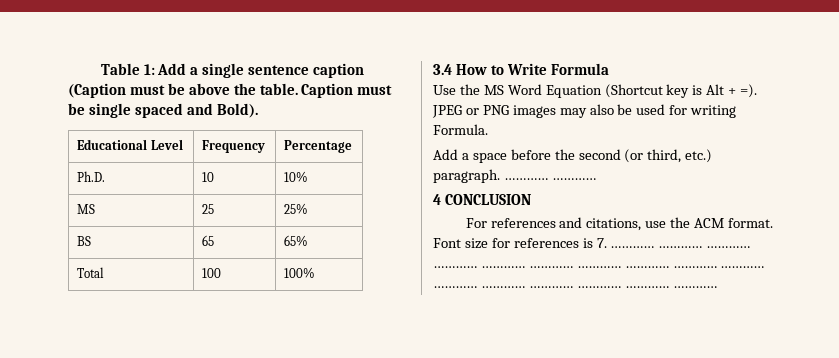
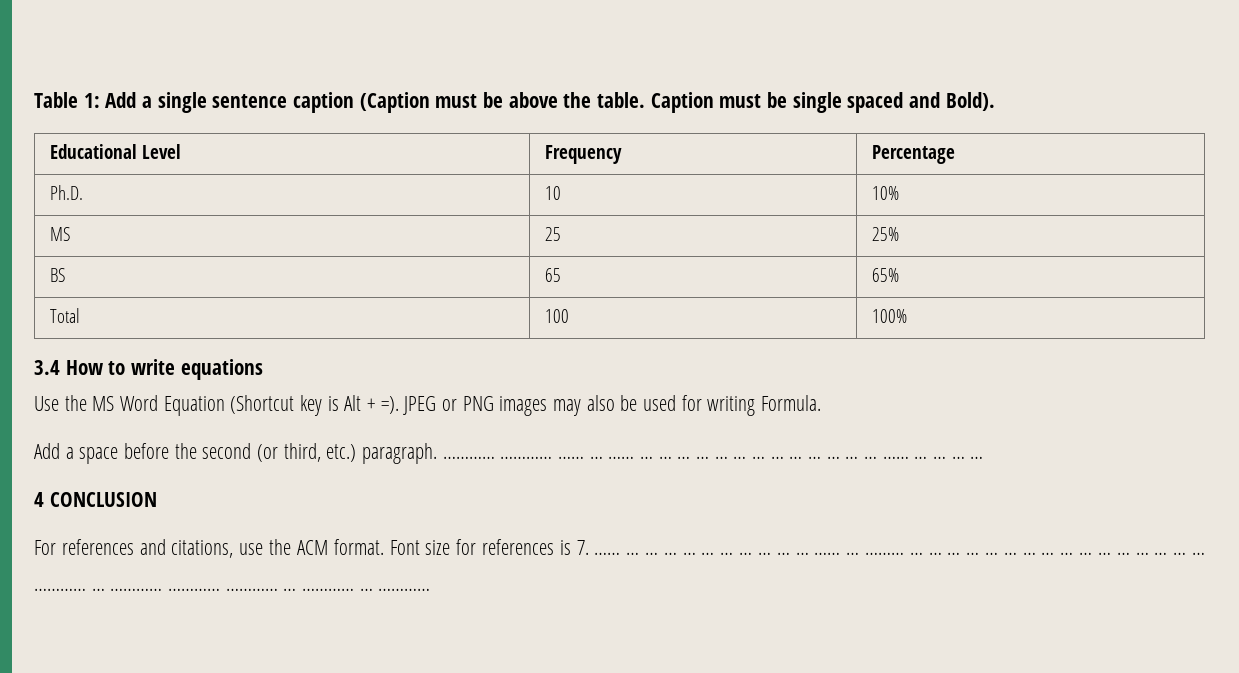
[506,63,609,75] Write Formula -> [131,359,263,380] write equations
(596, 179) none -> [558,456,984,459] …… … …… … … … … … … … … … … … … … …… … … … …
[610,246,751,248] [433,266,765,268] [433,286,669,288] ………… ………… ………… ………… ………… ………… ………… ………… ………… ………… ………… ………… ………… ………… ………… -> [594,552,1206,555] [34,588,373,591] …… … … … … … … … … … … …… … ……… … … … … … … … … … … … … … … … … ………… … ………… ………… ………… … ………… …

